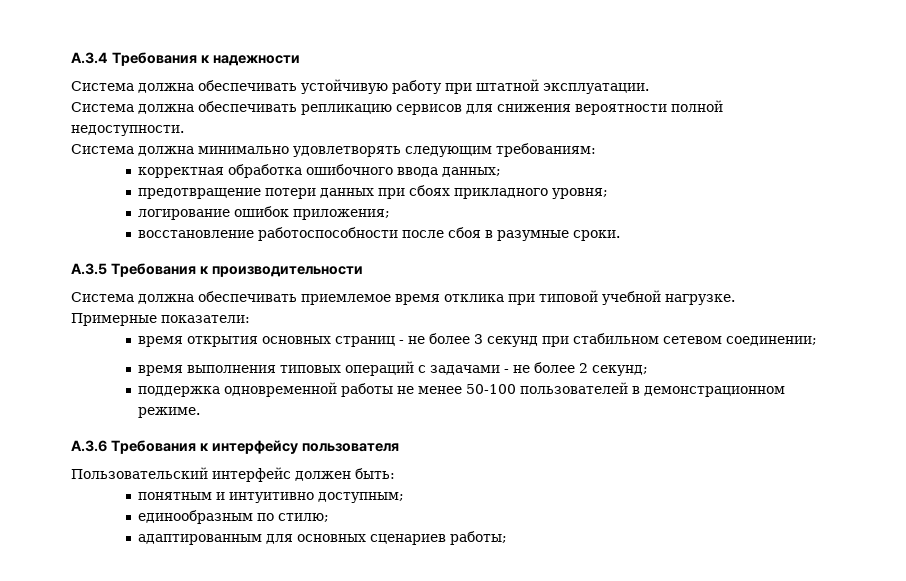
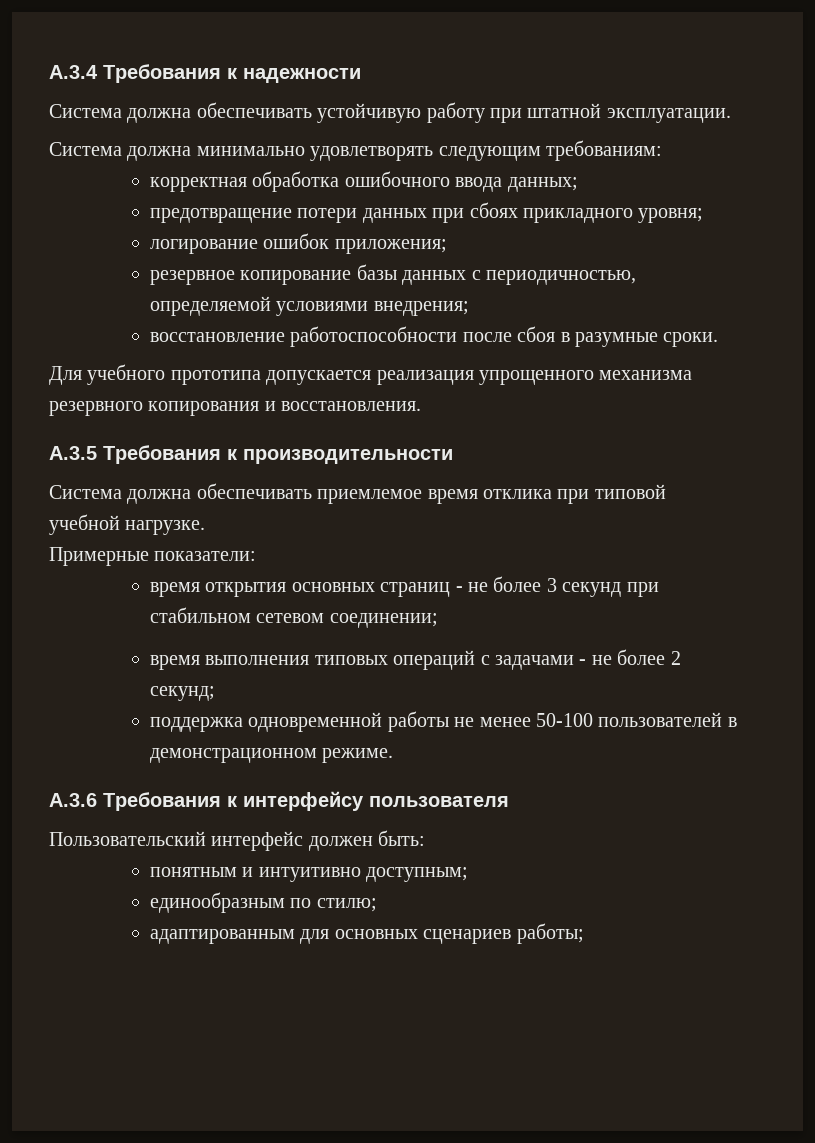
[71,100,723,115] [71,125,184,136] // Система должна обеспечивать репликацию сервисов для снижения вероятности полной недоступности. -> (731, 115) none
(391, 214) none -> [150,264,637,285] [150,296,469,316] // резервное копирование базы данных с периодичностью, определяемой условиями внедрения;
(621, 235) none -> [49,364,693,385] [49,401,422,416] // Для учебного прототипа допускается реализация упрощенного механизма резервного копирования и восстановления.

